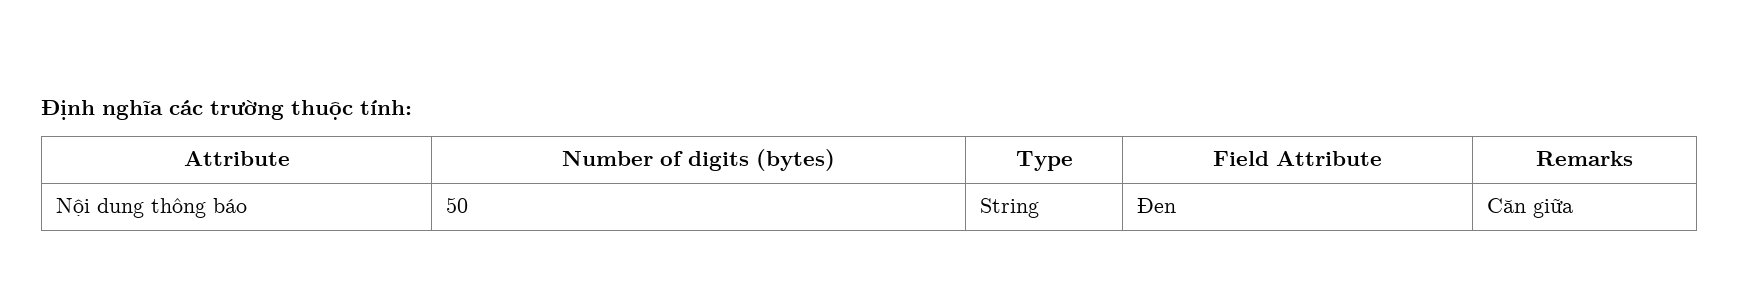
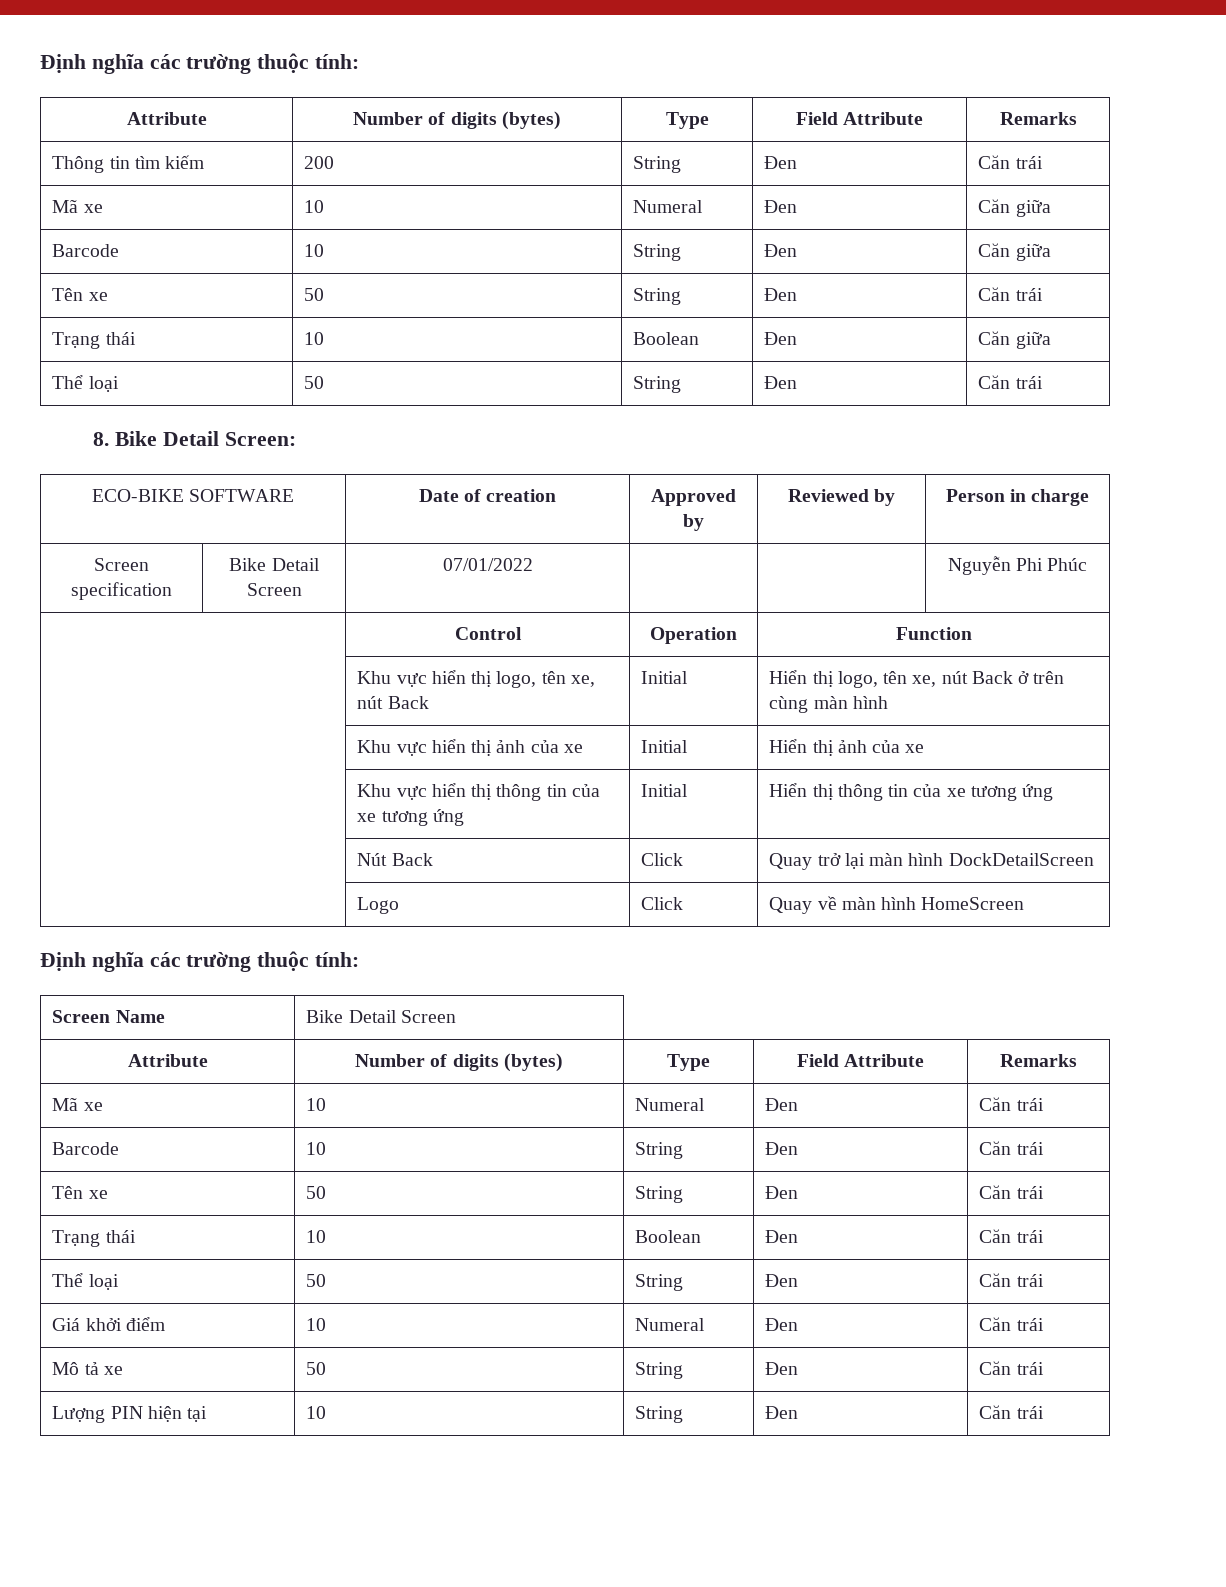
[55,198,247,218] [445,197,468,213] [979,198,1039,218] [1136,198,1176,213] [1486,198,1573,218] Nội dung thông báo | 50 | String | Đen | Căn giữa -> [52,155,205,173] [304,156,335,169] [633,156,682,173] [764,156,798,169] [978,155,1043,169] [52,200,103,213] [304,200,325,213] [633,200,704,213] [764,200,798,213] [978,199,1051,217] [52,244,120,257] [304,244,325,257] [633,244,682,261] [764,244,798,257] [978,243,1051,261] [52,288,108,301] [304,288,325,301] [633,288,682,305] [764,288,798,301] [978,287,1043,301] [52,332,136,349] [304,332,325,345] [633,332,700,345] [764,332,798,345] [978,331,1051,349] [52,375,119,392] [304,376,325,389] [633,376,682,393] [764,376,798,389] [978,375,1043,389] [93,431,296,446] [91,489,295,502] [418,489,557,502] [651,489,736,506] [683,514,704,531] [787,489,896,506] [945,489,1090,506] [94,558,149,571] [71,582,172,600] [229,558,320,571] [246,583,302,596] [442,558,533,571] [947,556,1088,575] [454,627,522,640] [650,627,737,644] [895,627,972,640] [357,670,595,688] [357,696,429,709] [641,671,689,684] [769,670,1065,688] [769,696,888,713] [357,739,583,756] [641,740,689,753] [769,739,925,756] [357,783,600,801] [357,809,464,826] [641,784,689,797] [769,783,1054,801] [357,853,433,866] [641,853,684,866] [769,853,1094,870] [357,897,400,914] [641,897,684,910] [769,896,1025,914] [40,951,360,972] [52,1010,165,1023] [306,1010,456,1023] [127,1054,208,1067] [355,1053,563,1072] [667,1054,710,1071] [796,1054,925,1067] [1000,1054,1077,1067] [52,1098,103,1111] [306,1098,327,1111] [635,1098,706,1111] [765,1098,799,1111] [979,1097,1044,1111] [52,1142,120,1155] [306,1142,327,1155] [635,1142,684,1159] [765,1142,799,1155] [979,1141,1044,1155] [52,1186,108,1199] [306,1186,327,1199] [635,1186,684,1203] [765,1186,799,1199] [979,1185,1044,1199] [52,1230,136,1247] [306,1230,327,1243] [635,1230,702,1243] [765,1230,799,1243] [979,1229,1044,1243] [52,1273,119,1290] [306,1274,327,1287] [635,1274,684,1291] [765,1274,799,1287] [979,1273,1044,1287] [52,1317,165,1331] [306,1318,327,1331] [635,1318,706,1331] [765,1318,799,1331] [979,1317,1044,1331] [52,1362,123,1375] [306,1362,327,1375] [635,1362,684,1379] [765,1362,799,1375] [979,1361,1044,1375] [52,1406,208,1423] [306,1406,327,1419] [635,1406,684,1423] [765,1406,799,1419] [979,1405,1044,1419] Thông tin tìm kiếm | 200 | String | Đen | Căn trái // Mã xe | 10 | Numeral | Đen | Căn giữa // Barcode | 10 | String | Đen | Căn giữa // Tên xe | 50 | String | Đen | Căn trái // Trạng thái | 10 | Boolean | Đen | Căn giữa // Thể loại | 50 | String | Đen | Căn trái // 8. Bike Detail Screen: // ECO-BIKE SOFTWARE | Date of creation | Approved by | Reviewed by | Person in charge // Screen specification | Bike Detail Screen | 07/01/2022 | | | Nguyễn Phi Phúc // | Control | Operation | Function // | Khu vực hiển thị logo, tên xe, nút Back | Initial | Hiển thị logo, tên xe, nút Back ở trên cùng màn hình // | Khu vực hiển thị ảnh của xe | Initial | Hiển thị ảnh của xe // | Khu vực hiển thị thông tin của xe tương ứng | Initial | Hiển thị thông tin của xe tương ứng // | Nút Back | Click | Quay trở lại màn hình DockDetailScreen // | Logo | Click | Quay về màn hình HomeScreen // Định nghĩa các trường thuộc tính: // Screen Name | Bike Detail Screen // Attribute | Number of digits (bytes) | Type | Field Attribute | Remarks // Mã xe | 10 | Numeral | Đen | Căn trái // Barcode | 10 | String | Đen | Căn trái // Tên xe | 50 | String | Đen | Căn trái // Trạng thái | 10 | Boolean | Đen | Căn trái // Thể loại | 50 | String | Đen | Căn trái // Giá khởi điểm | 10 | Numeral | Đen | Căn trái // Mô tả xe | 50 | String | Đen | Căn trái // Lượng PIN hiện tại | 10 | String | Đen | Căn trái

